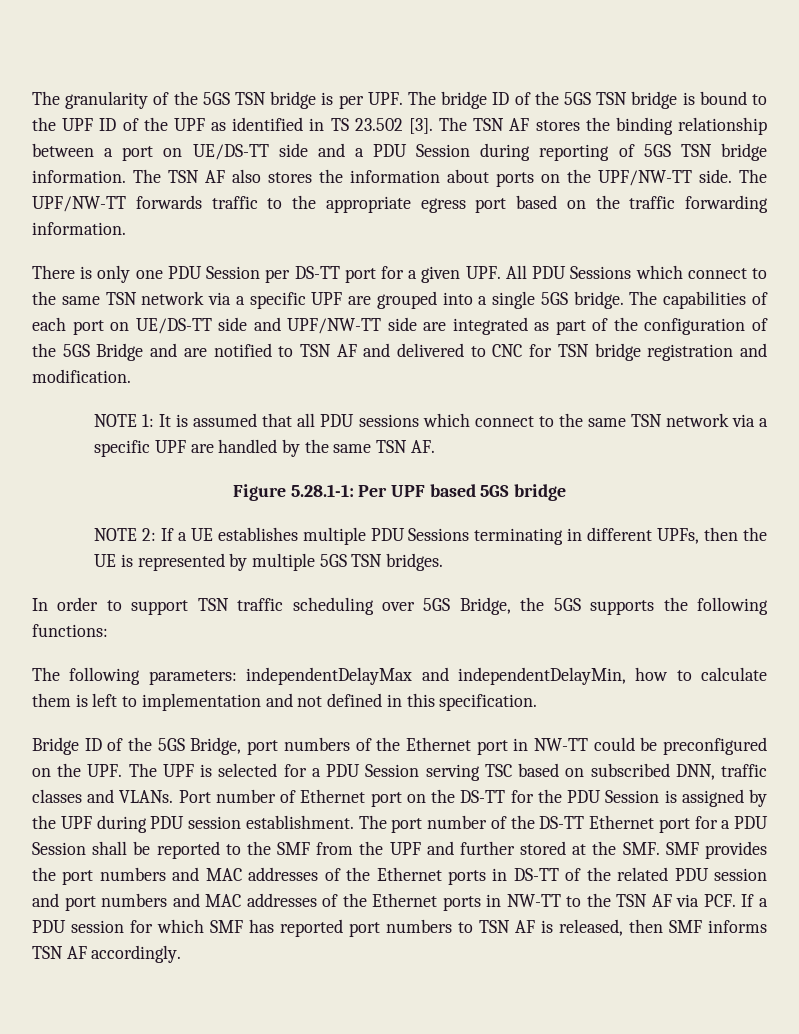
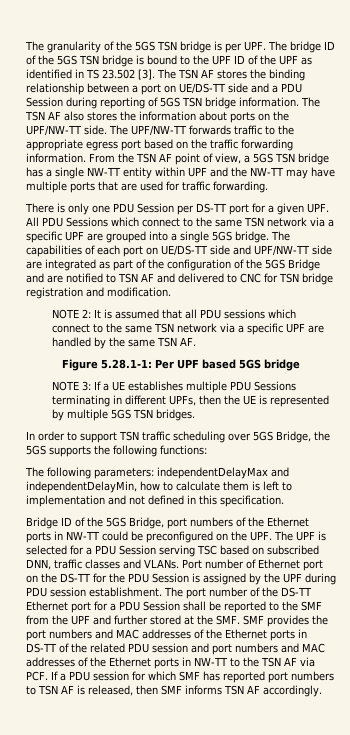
(126, 228) none -> [89,153,329,165] [26,167,335,179] [26,181,268,193] From the TSN AF point of view, a 5GS TSN bridge has a single NW-TT entity within UPF and the NW-TT may have multiple ports that are used for traffic forwarding.
[142,414,155,427] 1: -> [81,309,91,318] 2:
[142,528,157,541] 2: -> [81,381,91,391] 3:
[476,740,508,755] port -> [26,532,51,543] ports

